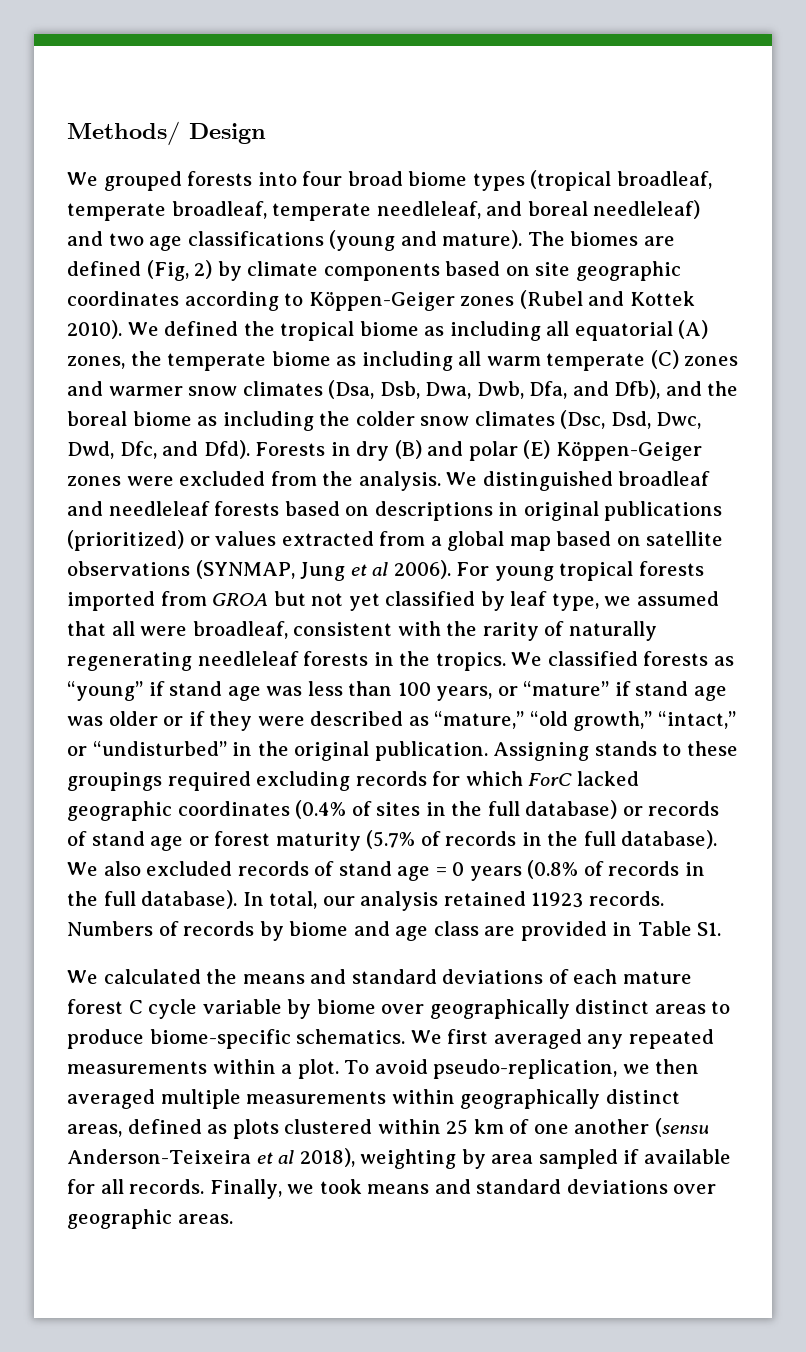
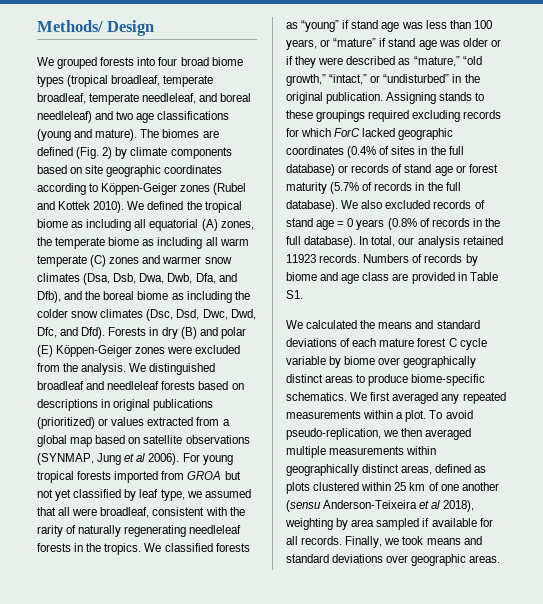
[146,260,189,281] (Fig, -> [76,147,100,159] (Fig.

